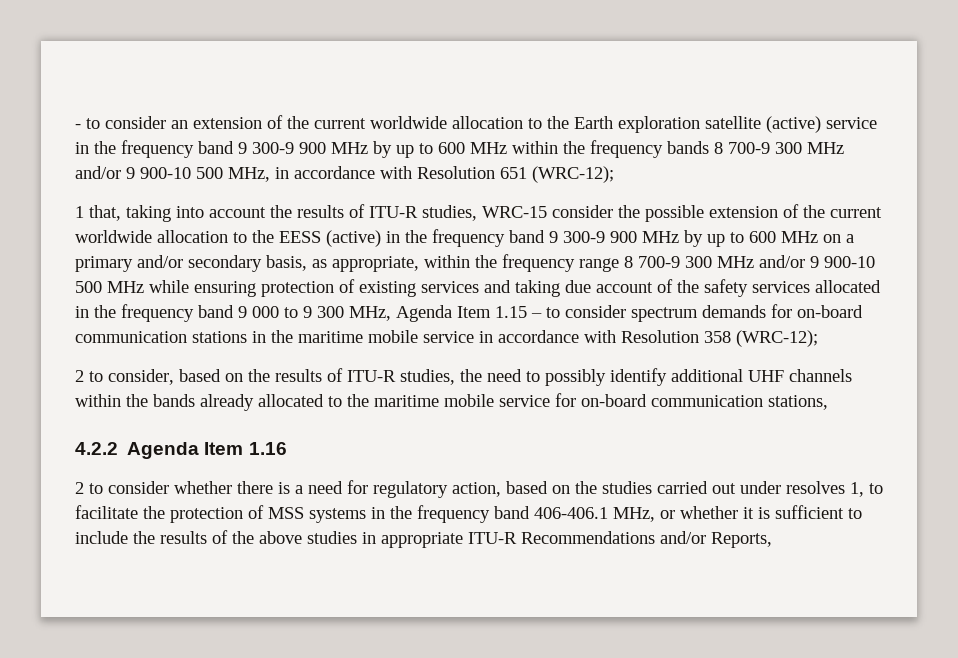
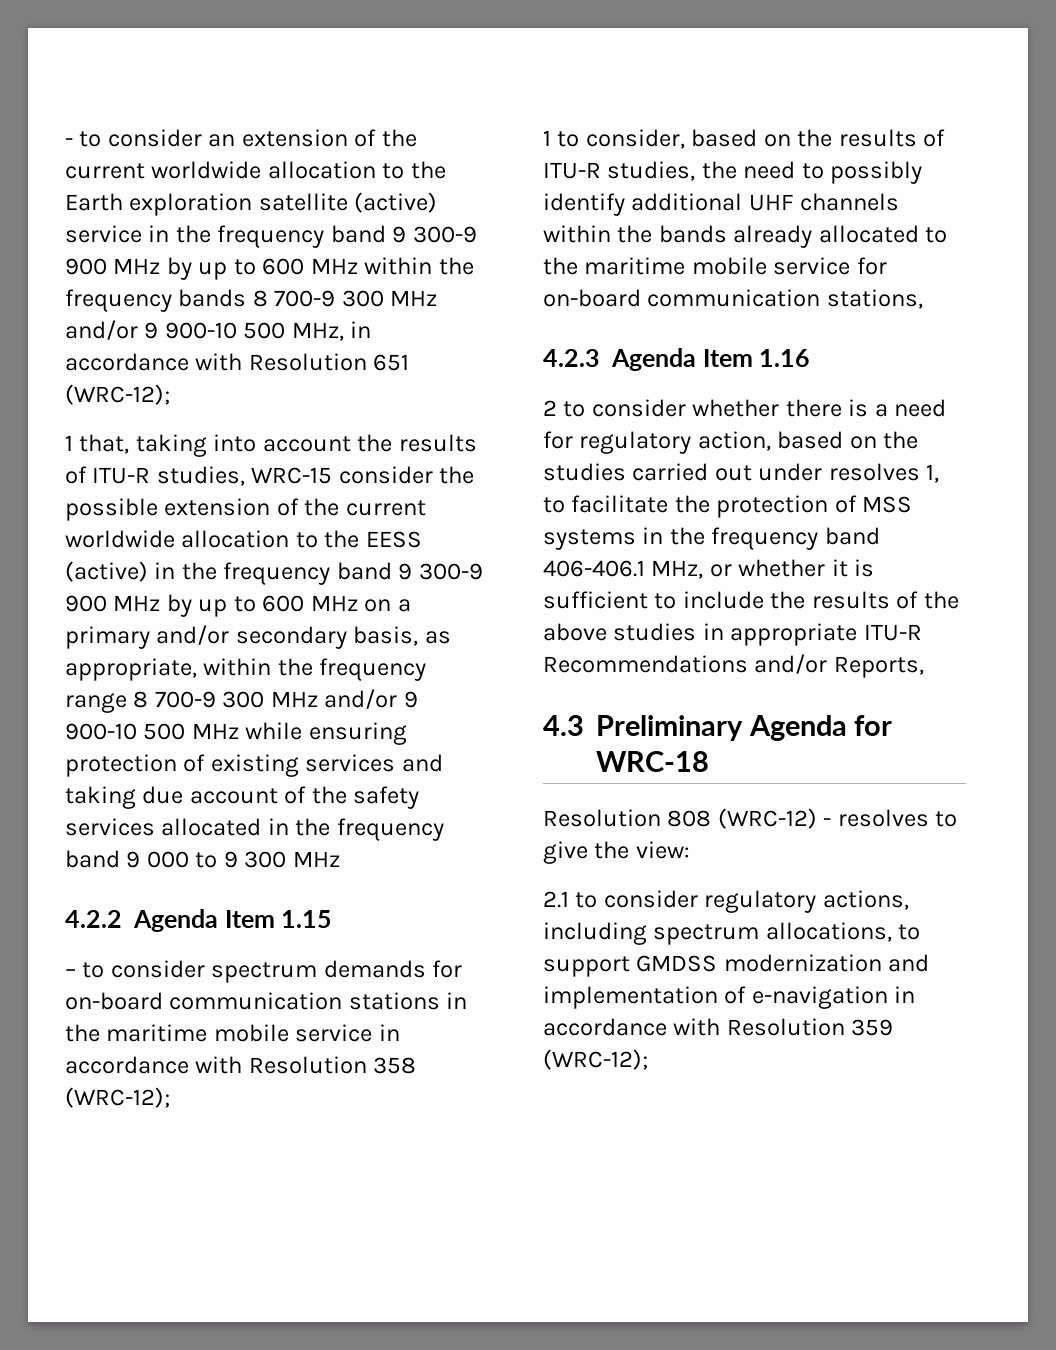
[349,306,391,321] MHz, -> [292,851,340,867] [65,910,122,928] MHz // 4.2.2
(527, 312) none -> (333, 919) //
[75,370,84,382] 2 -> [543,130,551,146] 1
[75,442,118,455] 4.2.2 -> [543,349,600,367] 4.2.3
(772, 540) none -> [543,715,893,741] [596,751,709,772] [543,808,958,829] [543,841,690,864] [543,890,909,913] [543,922,921,945] [543,954,930,977] [543,986,916,1009] [543,1018,894,1036] [543,1049,648,1070] // 4.3 Preliminary Agenda for WRC-18 // Resolution 808 (WRC-12) - resolves to give the view: // 2.1 to consider regulatory actions, including spectrum allocations, to support GMDSS modernization and implementation of e-navigation in accordance with Resolution 359 (WRC-12);

